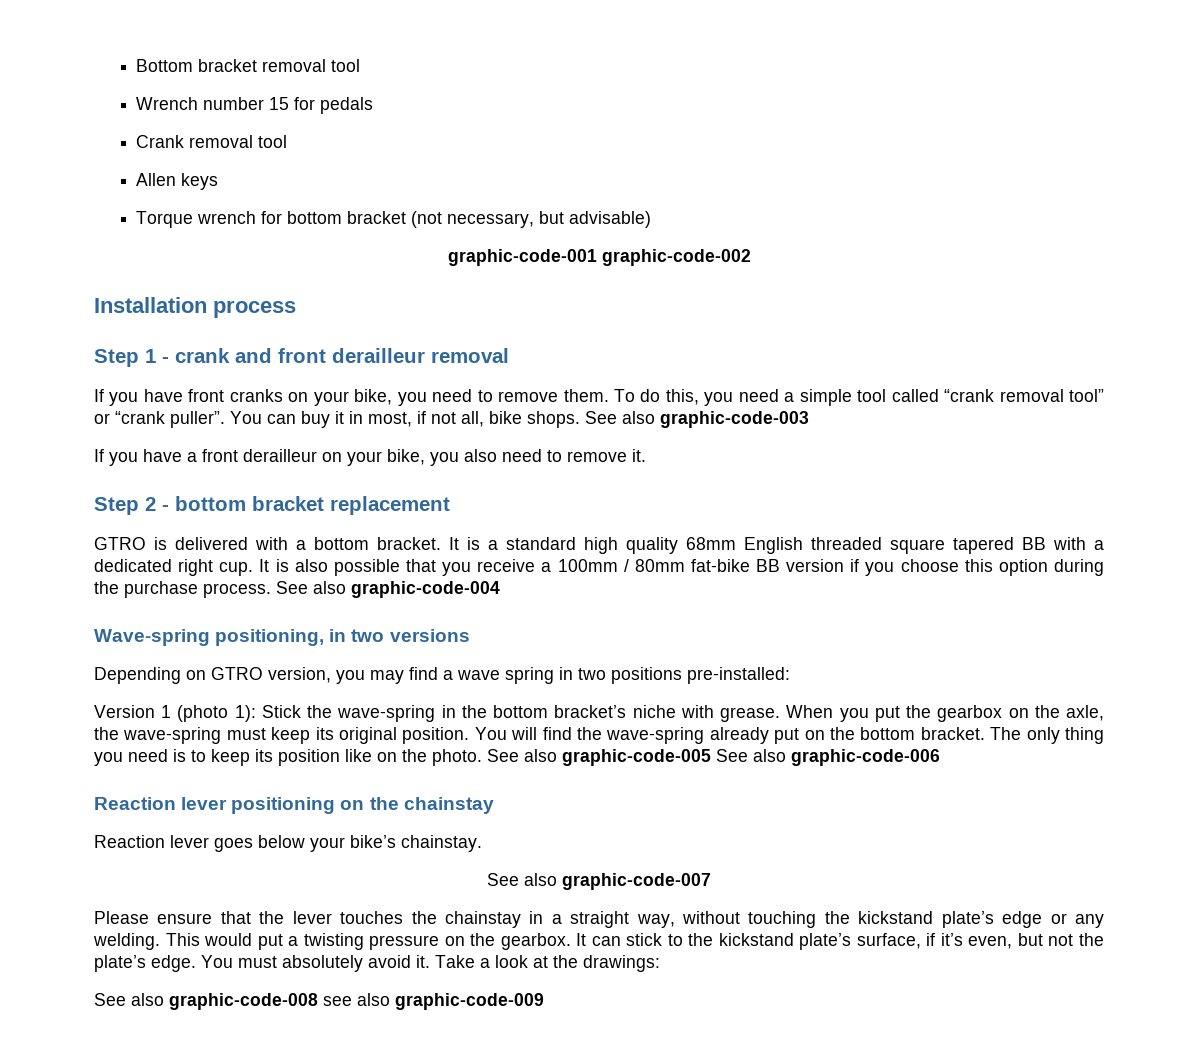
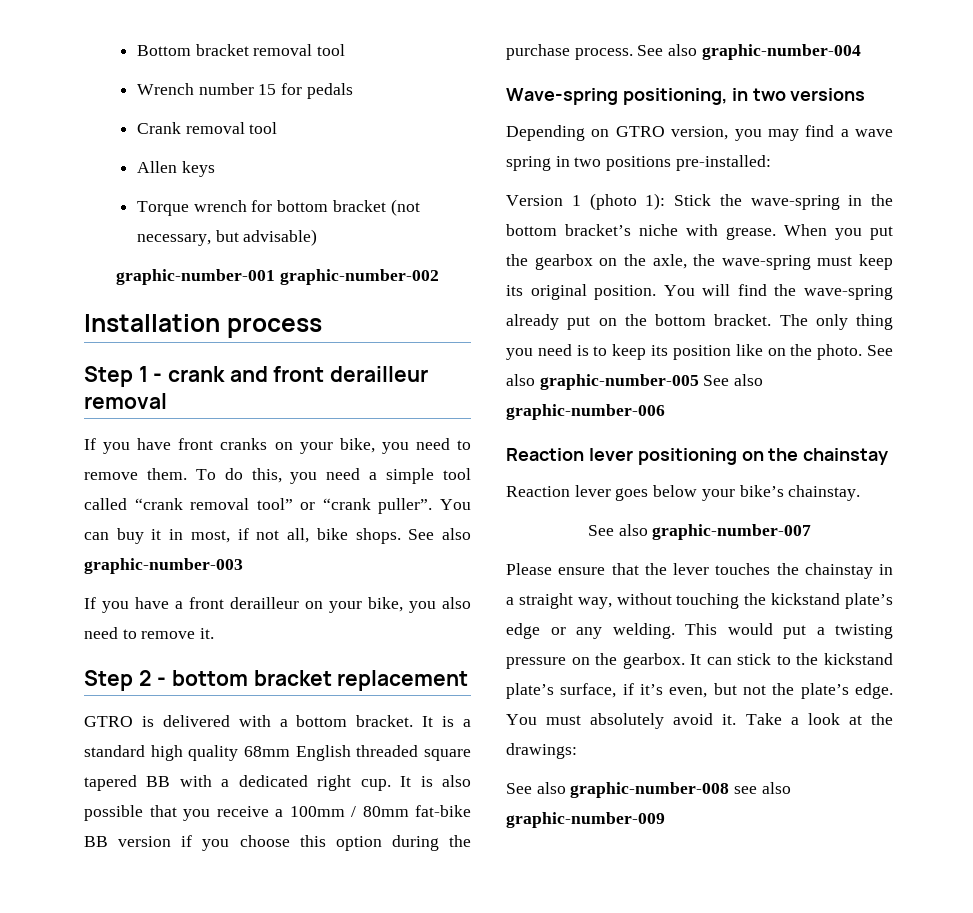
[447,249,751,266] graphic-code-001 graphic-code-002 -> [116,269,439,285] graphic-number-001 graphic-number-002
[660,411,809,428] graphic-code-003 -> [84,558,243,574] graphic-number-003
[351,581,500,598] graphic-code-004 -> [701,44,861,60] graphic-number-004
[562,749,940,766] graphic-code-005 See also graphic-code-006 -> [539,374,764,390] [506,404,665,420] graphic-number-005 See also graphic-number-006
[562,873,711,890] graphic-code-007 -> [652,524,812,540] graphic-number-007
[169,993,318,1010] graphic-code-008 -> [570,782,730,798] graphic-number-008
[395,993,544,1010] graphic-code-009 -> [506,812,665,828] graphic-number-009

